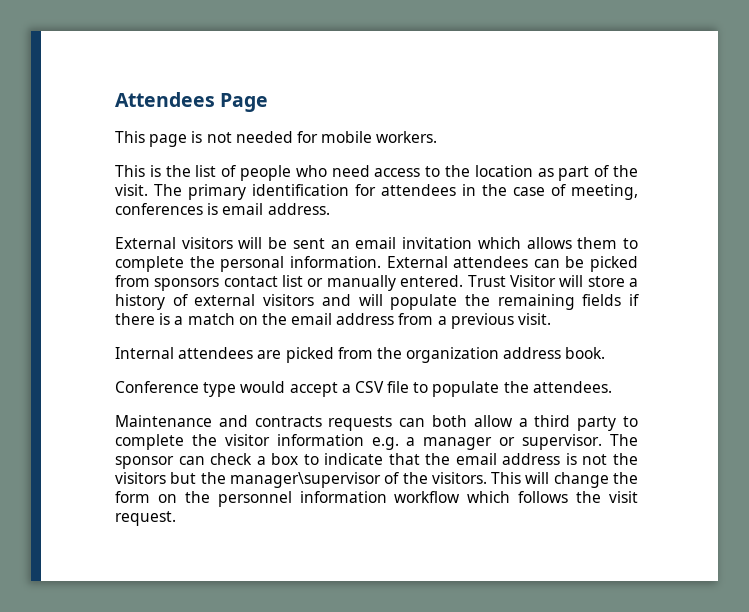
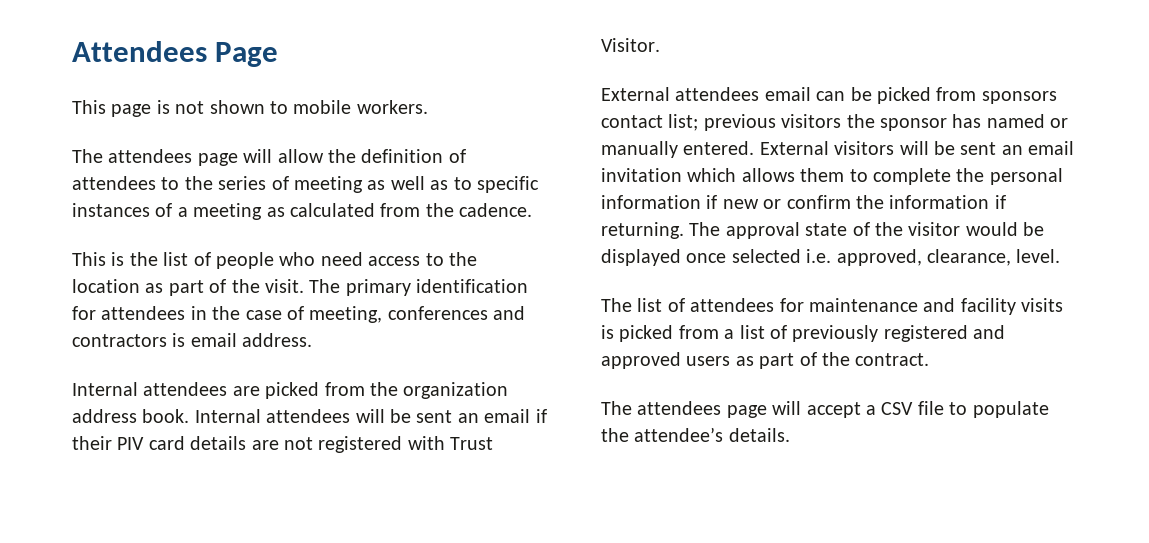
[235,131,318,143] needed for -> [209,100,288,114] shown to
(438, 137) none -> [72,149,466,166] [72,176,539,193] [72,203,533,220] // The attendees page will allow the definition of attendees to the series of meeting as well as to specific instances of a meeting as calculated from the cadence.
(203, 209) none -> [493,306,526,320] [72,334,167,347] and contractors
(330, 209) none -> [72,382,509,399] [72,409,547,423] [72,436,494,453] [601,38,660,52] [601,87,1057,104] [601,114,1069,131] [601,141,755,158] Internal attendees are picked from the organization address book. Internal attendees will be sent an email if their PIV card details are not registered with Trust Visitor. // External attendees email can be picked from sponsors contact list; previous visitors the sponsor has named or manually entered.
[289,256,638,272] [115,275,639,291] [115,294,639,310] [115,313,552,329] [115,347,606,363] [115,381,286,397] information. External attendees can be picked from sponsors contact list or manually entered. Trust Visitor will store a history of external visitors and will populate the remaining fields if there is a match on the email address from a previous visit. // Internal attendees are picked from the organization address book. // Conference type would -> [601,195,1006,209] [601,222,1045,239] [601,249,1061,266] [601,298,1064,315] [601,325,1006,342] [601,352,930,369] [601,401,802,418] information if new or confirm the information if returning. The approval state of the visitor would be displayed once selected i.e. approved, clearance, level. // The list of attendees for maintenance and facility visits is picked from a list of previously registered and approved users as part of the contract. // The attendees page will
[532,381,612,393] [115,415,639,431] [115,434,639,450] [115,453,639,469] [115,472,638,488] [115,491,639,507] [115,511,176,526] attendees. // Maintenance and contracts requests can both allow a third party to complete the visitor information e.g. a manager or supervisor. The sponsor can check a box to indicate that the email address is not the visitors but the manager\supervisor of the visitors. This will change the form on the personnel information workflow which follows the visit request. -> [634,427,790,442] attendee’s details.

